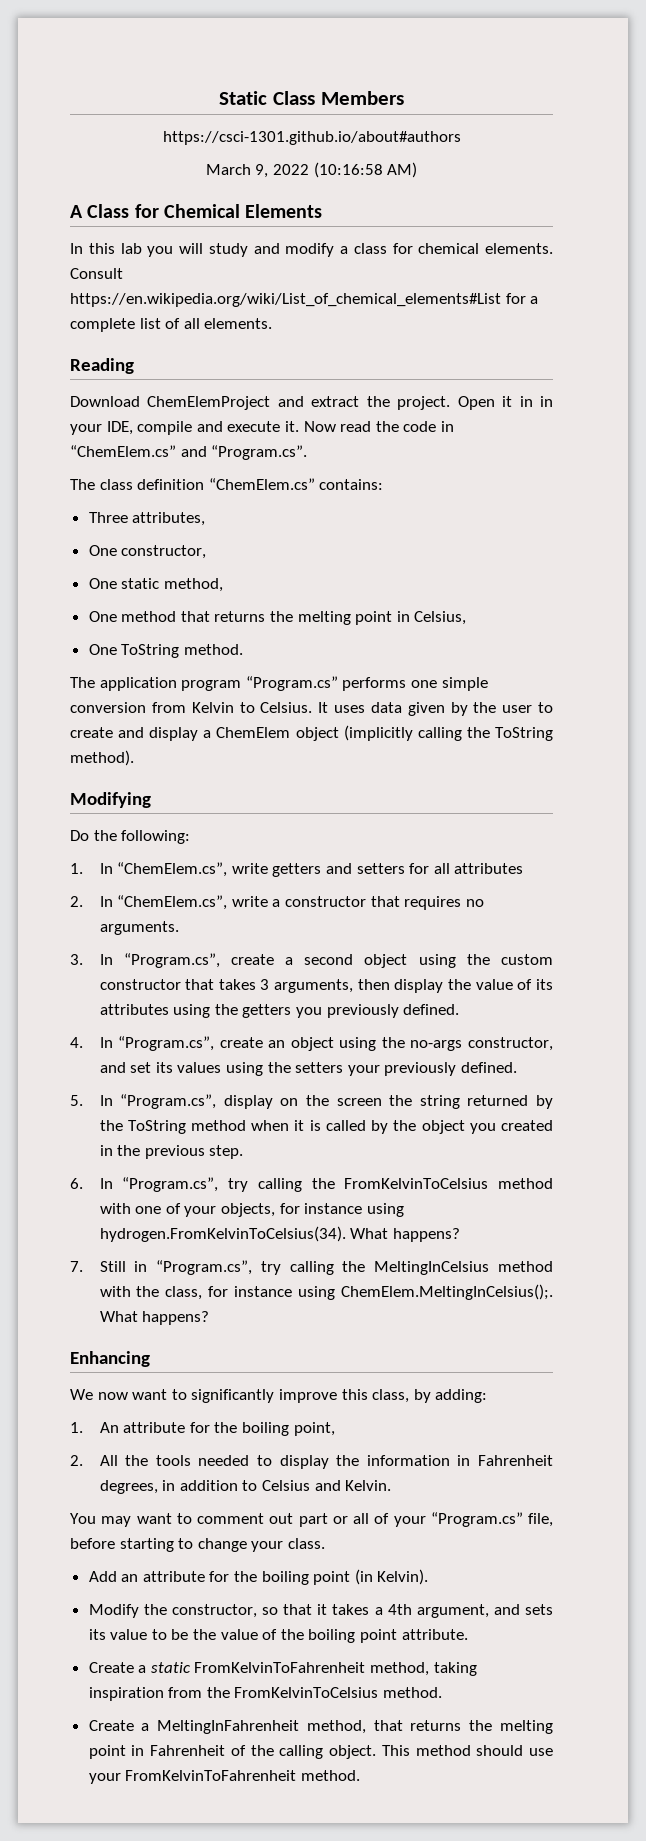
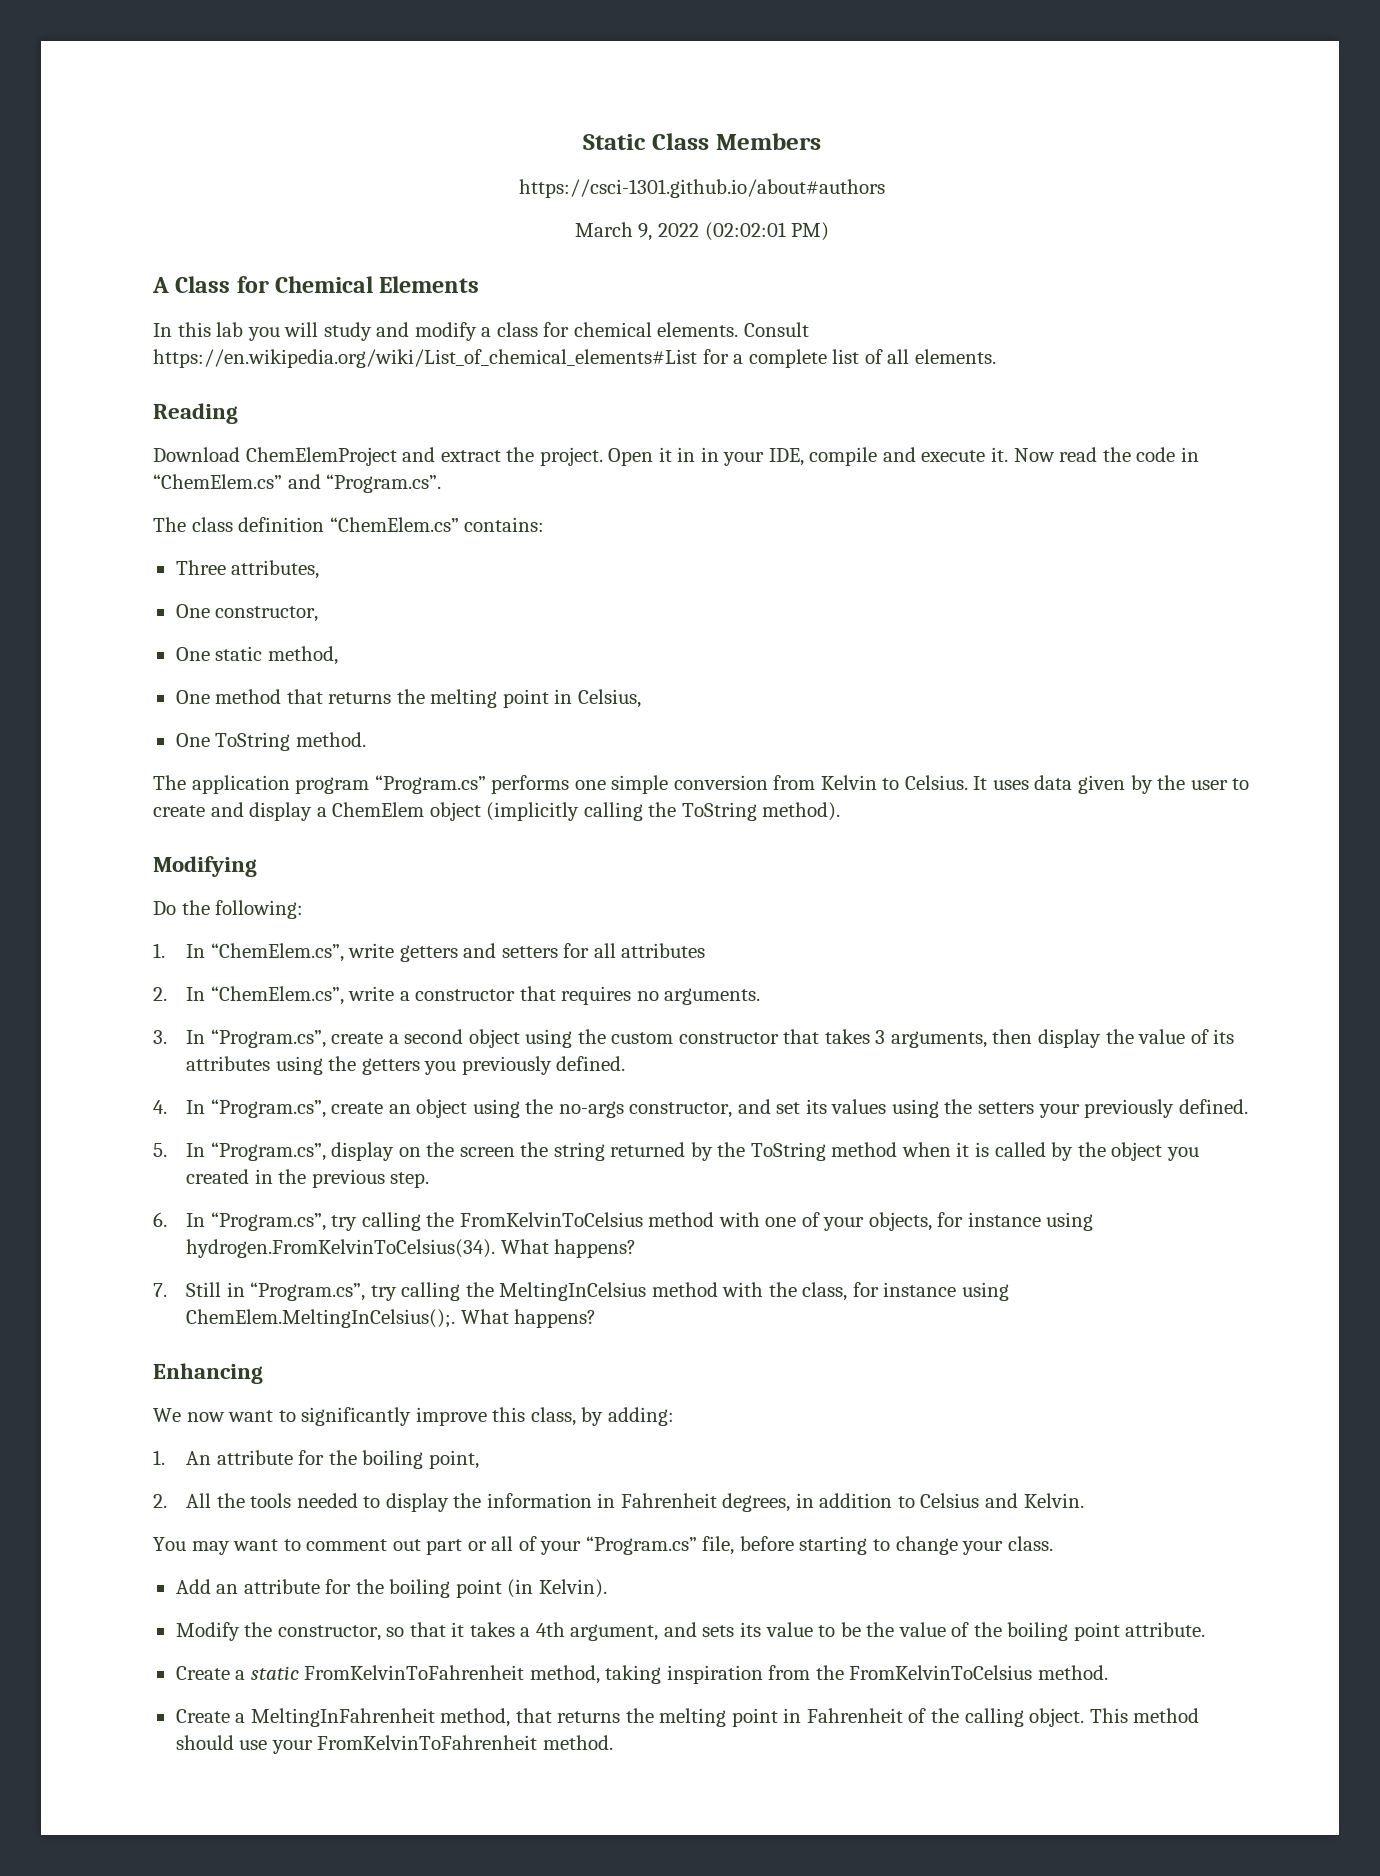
[313,162,418,178] (10:16:58 AM) -> [704,222,830,241] (02:02:01 PM)

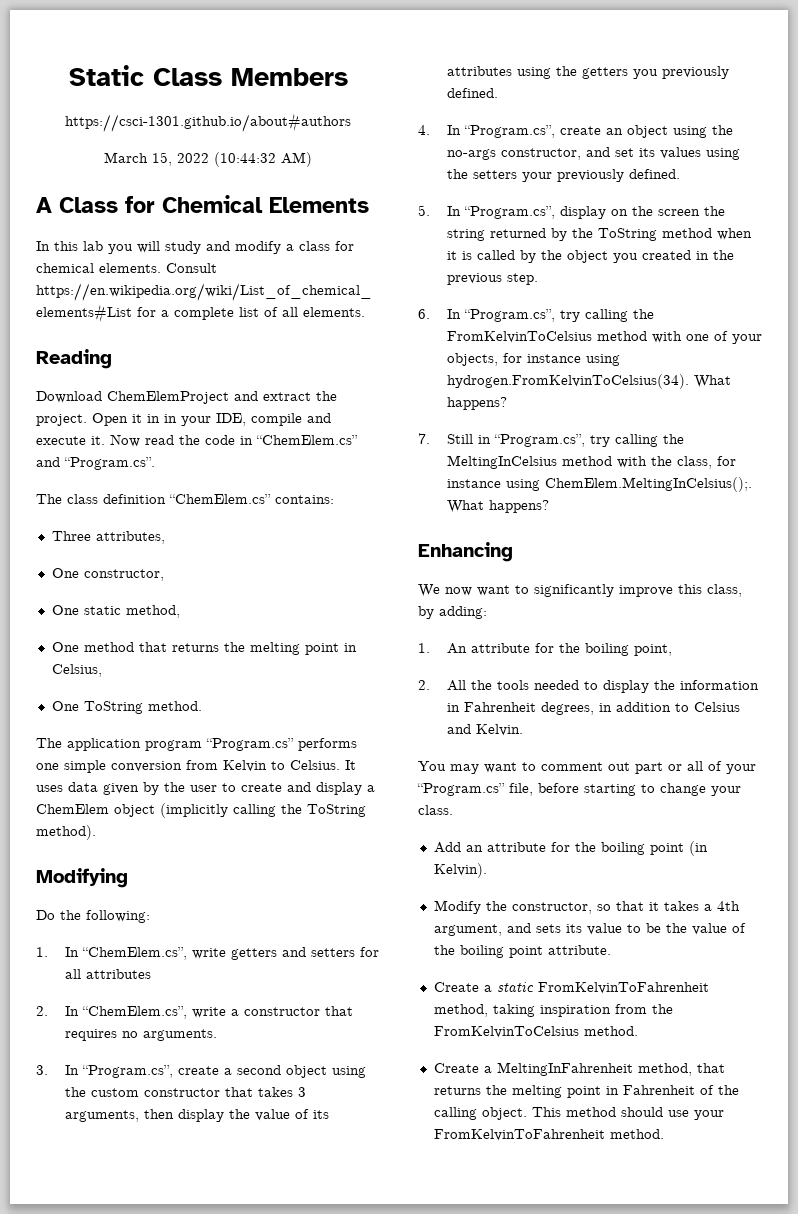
[638,222,830,241] 9, 2022 (02:02:01 PM) -> [152,152,312,167] 15, 2022 (10:44:32 AM)

